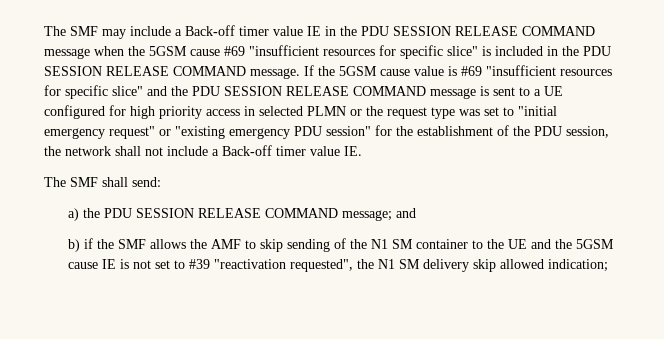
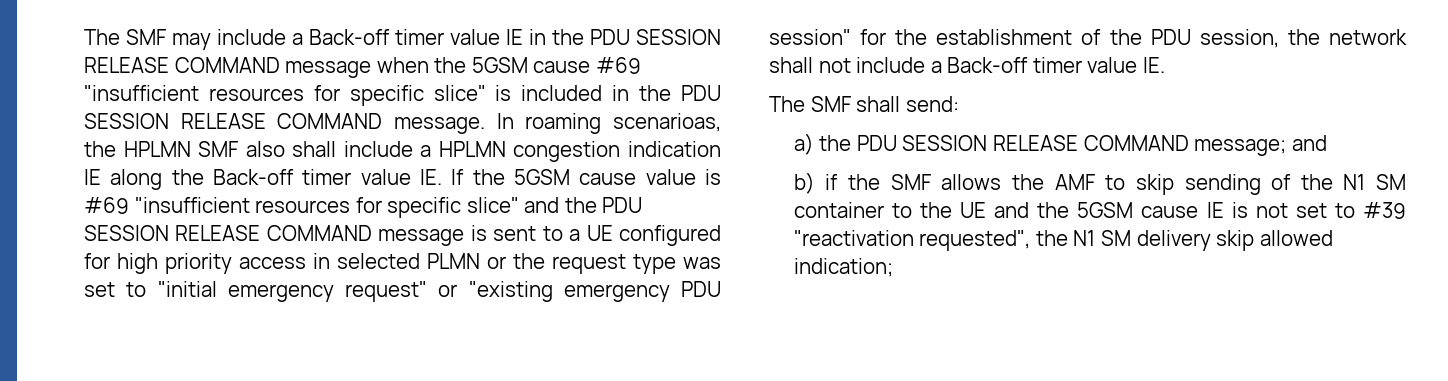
(300, 73) none -> [496,113,721,134] [84,141,721,162] [84,169,442,190] In roaming scenarioas, the HPLMN SMF also shall include a HPLMN congestion indication IE along the Back-off timer value IE.

